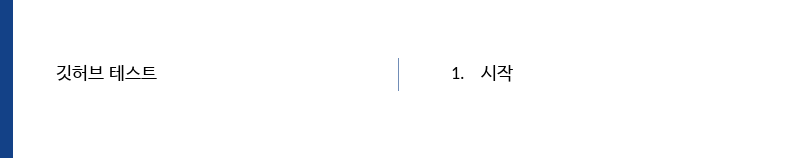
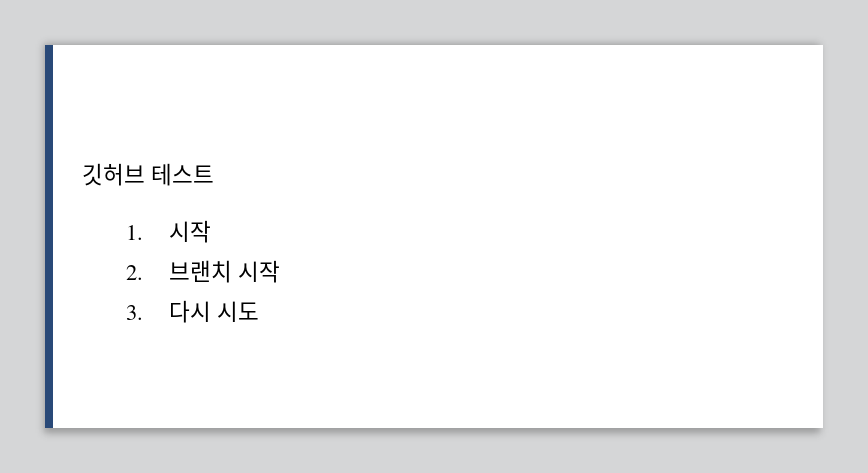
(513, 73) none -> [125,260,281,283] [125,300,260,323] // 2. 브랜치 시작 // 3. 다시 시도

